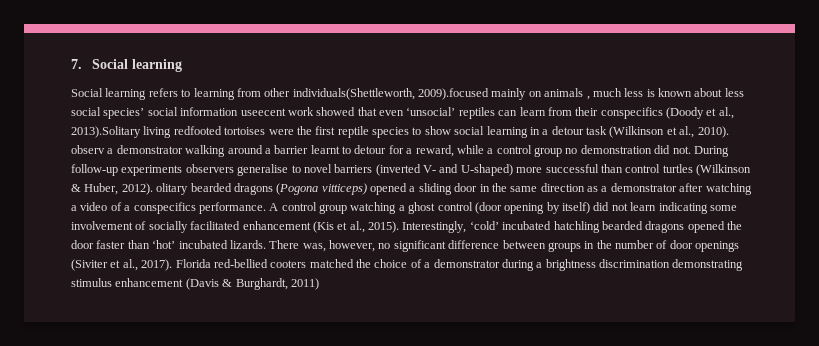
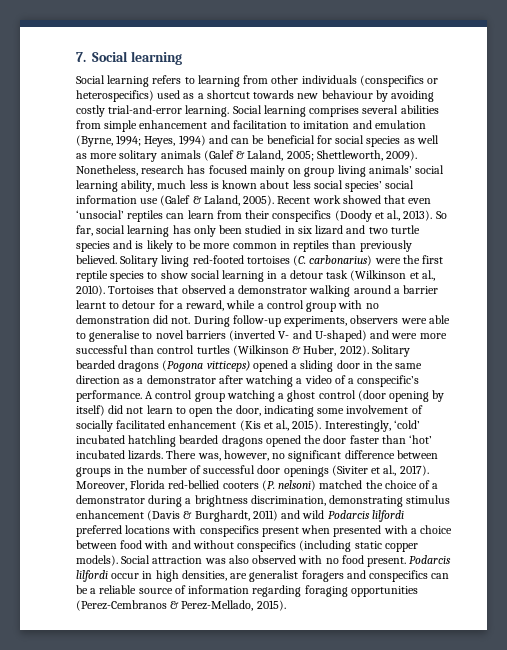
[292,88,590,100] individuals(Shettleworth, 2009).focused mainly on animals , -> [301,75,439,87] [76,90,435,102] [76,105,439,117] [76,120,426,132] [76,135,439,147] [76,150,418,162] [76,165,445,177] [76,180,155,192] individuals (conspecifics or heterospecifics) used as a shortcut towards new behaviour by avoiding costly trial-and-error learning. Social learning comprises several abilities from simple enhancement and facilitation to imitation and emulation (Byrne, 1994; Heyes, 1994) and can be beneficial for social species as well as more solitary animals (Galef & Laland, 2005; Shettleworth, 2009). Nonetheless, research has focused mainly on group living animals’ social learning ability,
[240,108,286,116] useecent -> [140,195,311,206] use (Galef & Laland, 2005). Recent
[71,126,266,138] 2013).Solitary living redfooted tortoises -> [403,210,447,221] [76,225,420,237] [76,240,412,252] [76,255,373,267] 2013). So far, social learning has only been studied in six lizard and two turtle species and is likely to be more common in reptiles than previously believed. Solitary living red-footed tortoises (C. carbonarius)
[71,145,105,154] observ -> [108,285,226,294] Tortoises that observed
(562, 152) none -> [338,300,363,309] with
[121,164,234,176] experiments observers -> [284,315,450,327] [76,332,86,339] experiments, observers were able to
(513, 170) none -> [370,330,418,339] and were
[156,183,189,195] olitary -> [371,345,410,357] Solitary
[133,202,196,214] conspecifics -> [357,375,420,387] conspecific’s
(657, 206) none -> [175,405,261,417] to open the door,
(668, 244) none -> [203,465,256,474] successful
(173, 265) none -> [76,481,127,491] Moreover,
(307, 264) none -> [261,480,317,491] (P. nelsoni)
[599,259,670,268] discrimination -> [250,495,326,506] discrimination,
(319, 284) none -> [281,510,404,522] [76,525,453,537] [76,540,418,552] [76,555,452,567] [76,570,450,582] [76,585,418,597] [76,600,286,611] and wild Podarcis lilfordi preferred locations with conspecifics present when presented with a choice between food with and without conspecifics (including static copper models). Social attraction was also observed with no food present. Podarcis lilfordi occur in high densities, are generalist foragers and conspecifics can be a reliable source of information regarding foraging opportunities (Perez-Cembranos & Perez-Mellado, 2015).

